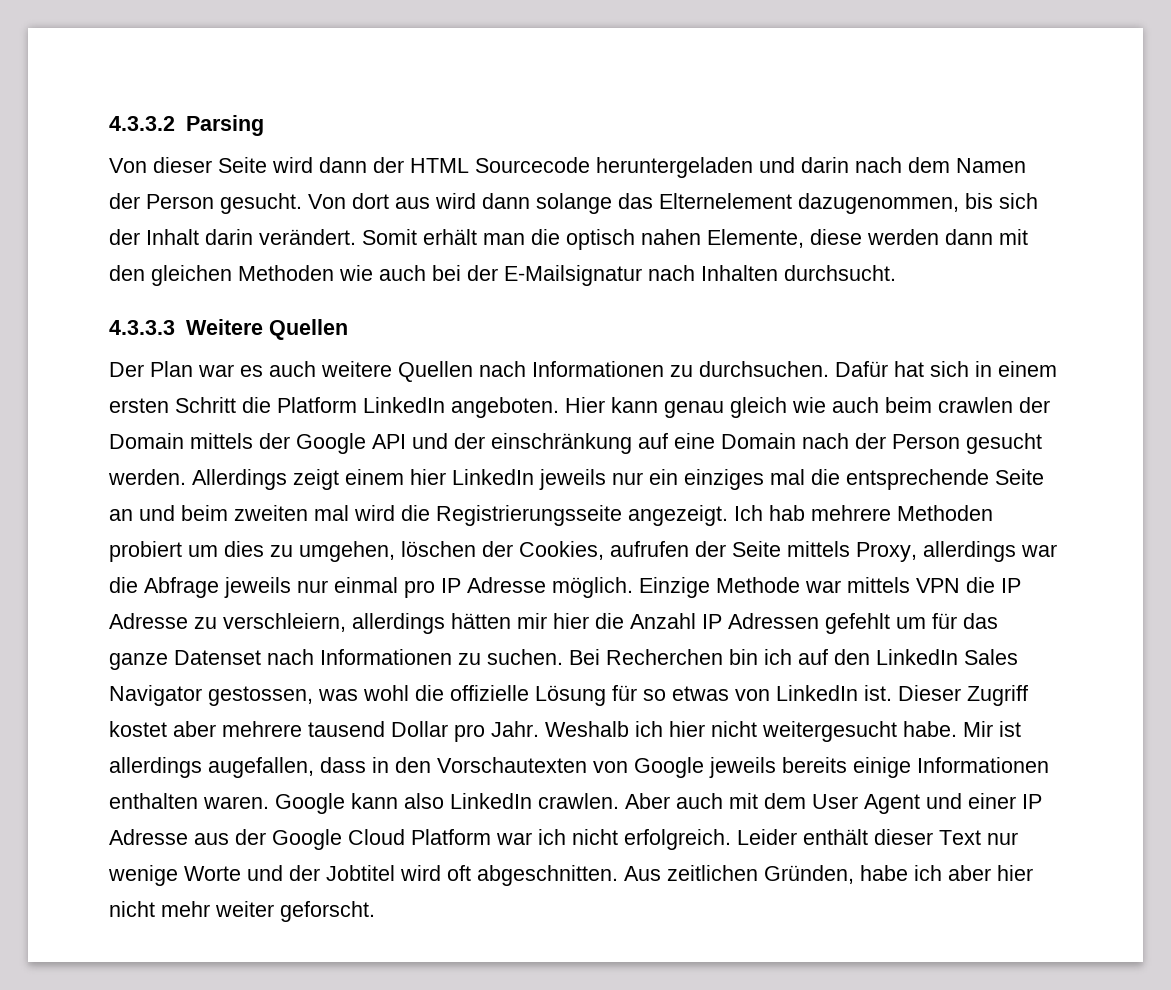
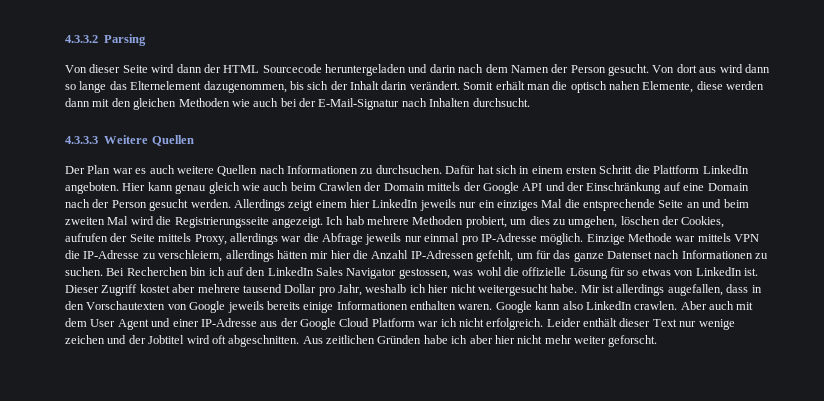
[536,193,612,214] solange -> [65,81,107,93] so lange
[504,265,642,286] E-Mailsignatur -> [318,98,400,110] E-Mail-Signatur
[277,397,357,413] Platform -> [653,165,700,174] Plattform
[938,397,1013,413] crawlen -> [319,182,362,191] Crawlen
[491,433,632,454] einschränkung -> [586,182,662,194] Einschränkung
[770,469,805,485] mal -> [541,199,563,208] Mal
[314,505,349,521] mal -> [107,216,129,225] Mal
[109,541,182,562] probiert -> [465,216,507,228] probiert,
[441,577,546,593] IP Adresse -> [480,233,537,242] IP-Adresse
[1001,578,1021,593] [109,613,188,629] IP Adresse -> [83,250,140,259] IP-Adresse
[702,613,890,634] IP Adressen gefehlt -> [410,250,514,262] IP-Adressen gefehlt,
[491,721,629,737] Jahr. Weshalb -> [338,284,407,296] Jahr, weshalb
[1022,794,1042,809] [109,829,188,845] IP Adresse -> [200,318,257,327] IP-Adresse
[184,866,241,881] Worte -> [65,335,105,344] zeichen
[764,865,854,884] Gründen, -> [377,335,422,344] Gründen

